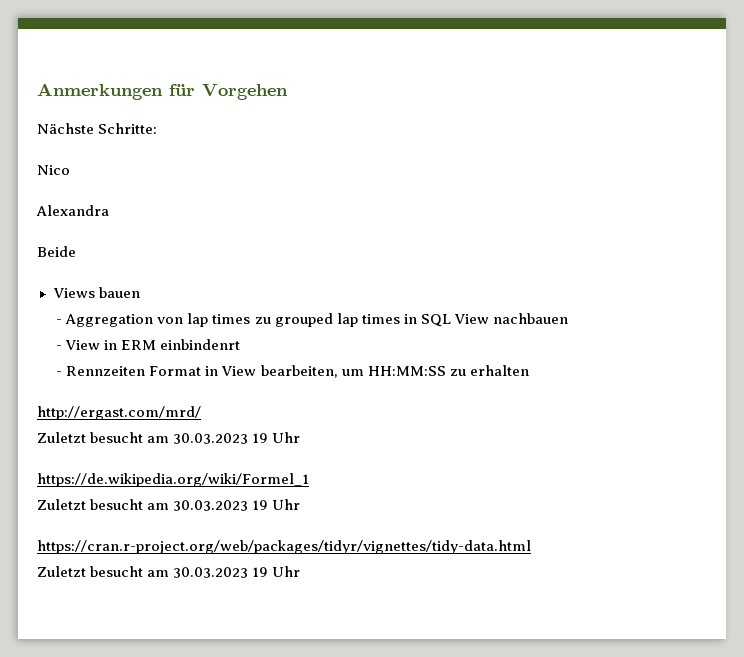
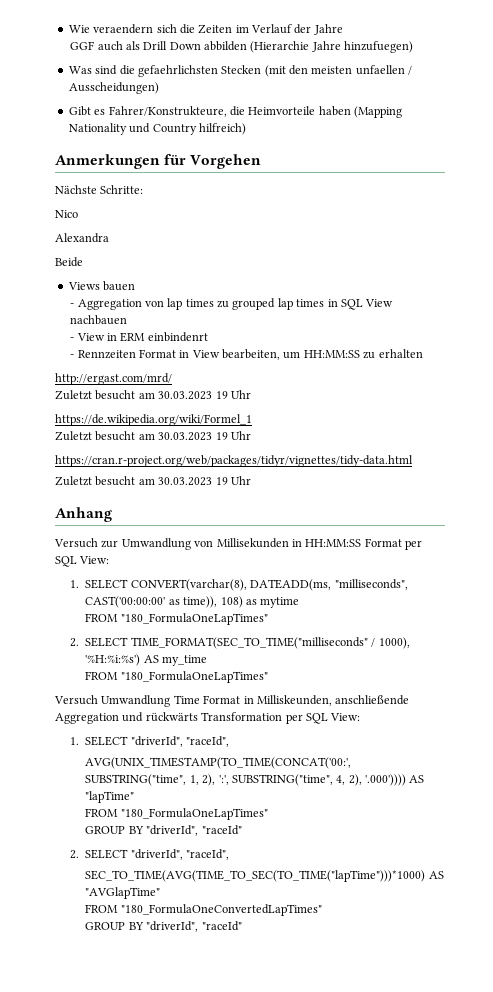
(37, 91) none -> [68,24,343,35] [70,41,414,53] [68,65,413,77] [68,82,159,94] [68,106,402,118] [68,123,246,135] Wie veraendern sich die Zeiten im Verlauf der Jahre // GGF auch als Drill Down abbilden (Hierarchie Jahre hinzufuegen) // Was sind die gefaehrlichsten Stecken (mit den meisten unfaellen / Ausscheidungen) // Gibt es Fahrer/Konstrukteure, die Heimvorteile haben (Mapping Nationality und Country hilfreich) //
(301, 571) none -> [55,507,112,522] [54,538,422,550] [55,556,110,567] [70,579,408,591] [85,596,300,608] [85,613,268,625] [70,637,410,649] [85,654,208,666] [85,671,268,683] [54,695,410,707] [55,712,361,724] [70,736,230,747] [85,757,352,769] [85,774,425,786] [85,791,135,803] [85,808,268,820] [85,825,242,836] [70,849,230,860] [85,870,444,882] [85,887,161,899] [85,904,322,916] [85,921,242,932] // Anhang // Versuch zur Umwandlung von Millisekunden in HH:MM:SS Format per SQL View: // 1. SELECT CONVERT(varchar(8), DATEADD(ms, "milliseconds", CAST('00:00:00' as time)), 108) as mytime // FROM "180_FormulaOneLapTimes" // 2. SELECT TIME_FORMAT(SEC_TO_TIME("milliseconds" / 1000), '%H:%i:%s') AS my_time // FROM "180_FormulaOneLapTimes" // Versuch Umwandlung Time Format in Milliskeunden, anschließende Aggregation und rückwärts Transformation per SQL View: // 1. SELECT "driverId", "raceId", // AVG(UNIX_TIMESTAMP(TO_TIME(CONCAT('00:', SUBSTRING("time", 1, 2), ':', SUBSTRING("time", 4, 2), '.000')))) AS "lapTime" // FROM "180_FormulaOneLapTimes" // GROUP BY "driverId", "raceId" // 2. SELECT "driverId", "raceId", // SEC_TO_TIME(AVG(TIME_TO_SEC(TO_TIME("lapTime")))*1000) AS "AVGlapTime" // FROM "180_FormulaOneConvertedLapTimes" // GROUP BY "driverId", "raceId"

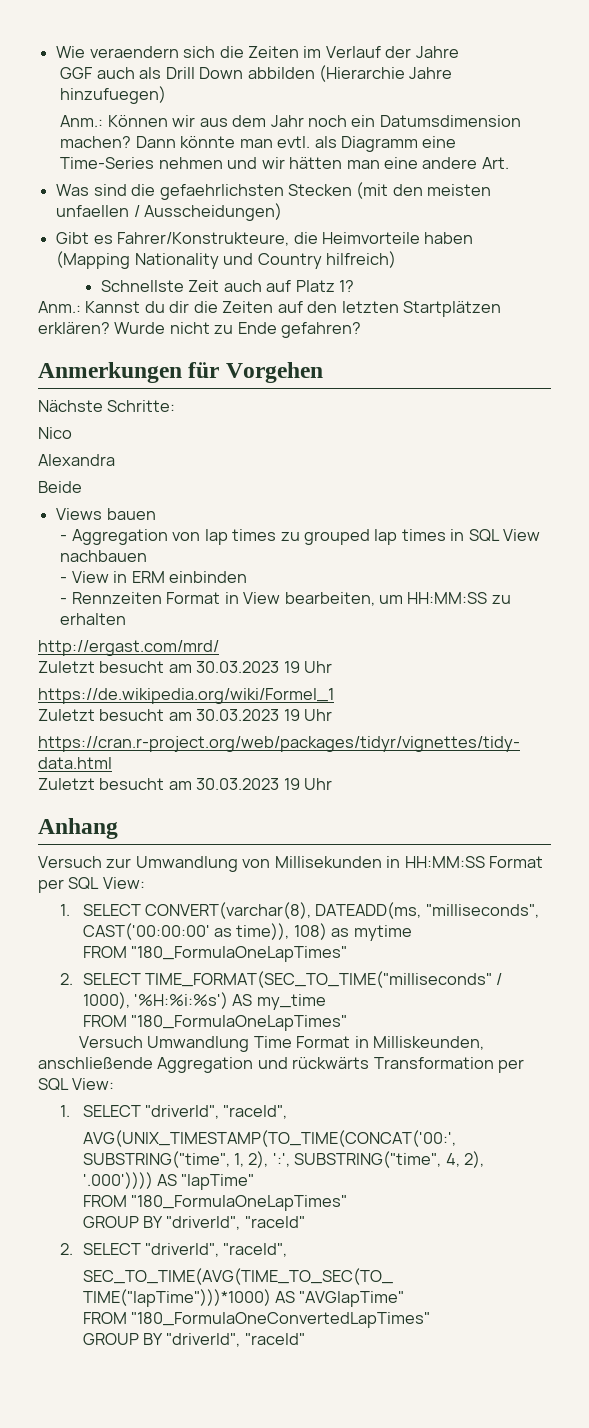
(414, 47) none -> [60,115,521,127] [60,136,457,152] [60,157,509,169] // Anm.: Können wir aus dem Jahr noch ein Datumsdimension machen? Dann könnte man evtl. als Diagramm eine Time-Series nehmen und wir hätten man eine andere Art.
(246, 129) none -> [100,280,355,292] [38,301,502,317] [38,322,362,338] // Schnellste Zeit auch auf Platz 1? // Anm.: Kannst du dir die Zeiten auf den letzten Startplätzen erklären? Wurde nicht zu Ende gefahren?
[147,332,208,342] einbindenrt -> [169,571,248,583] einbinden

